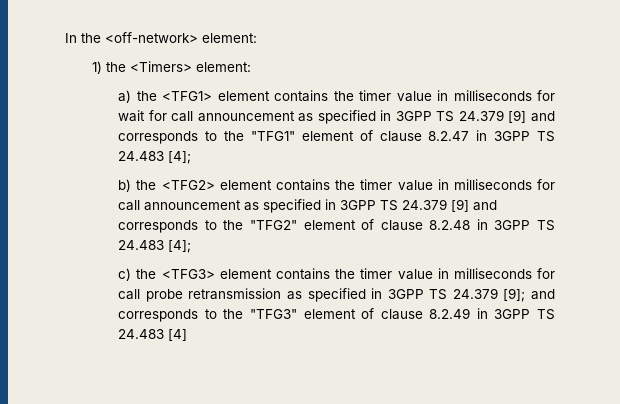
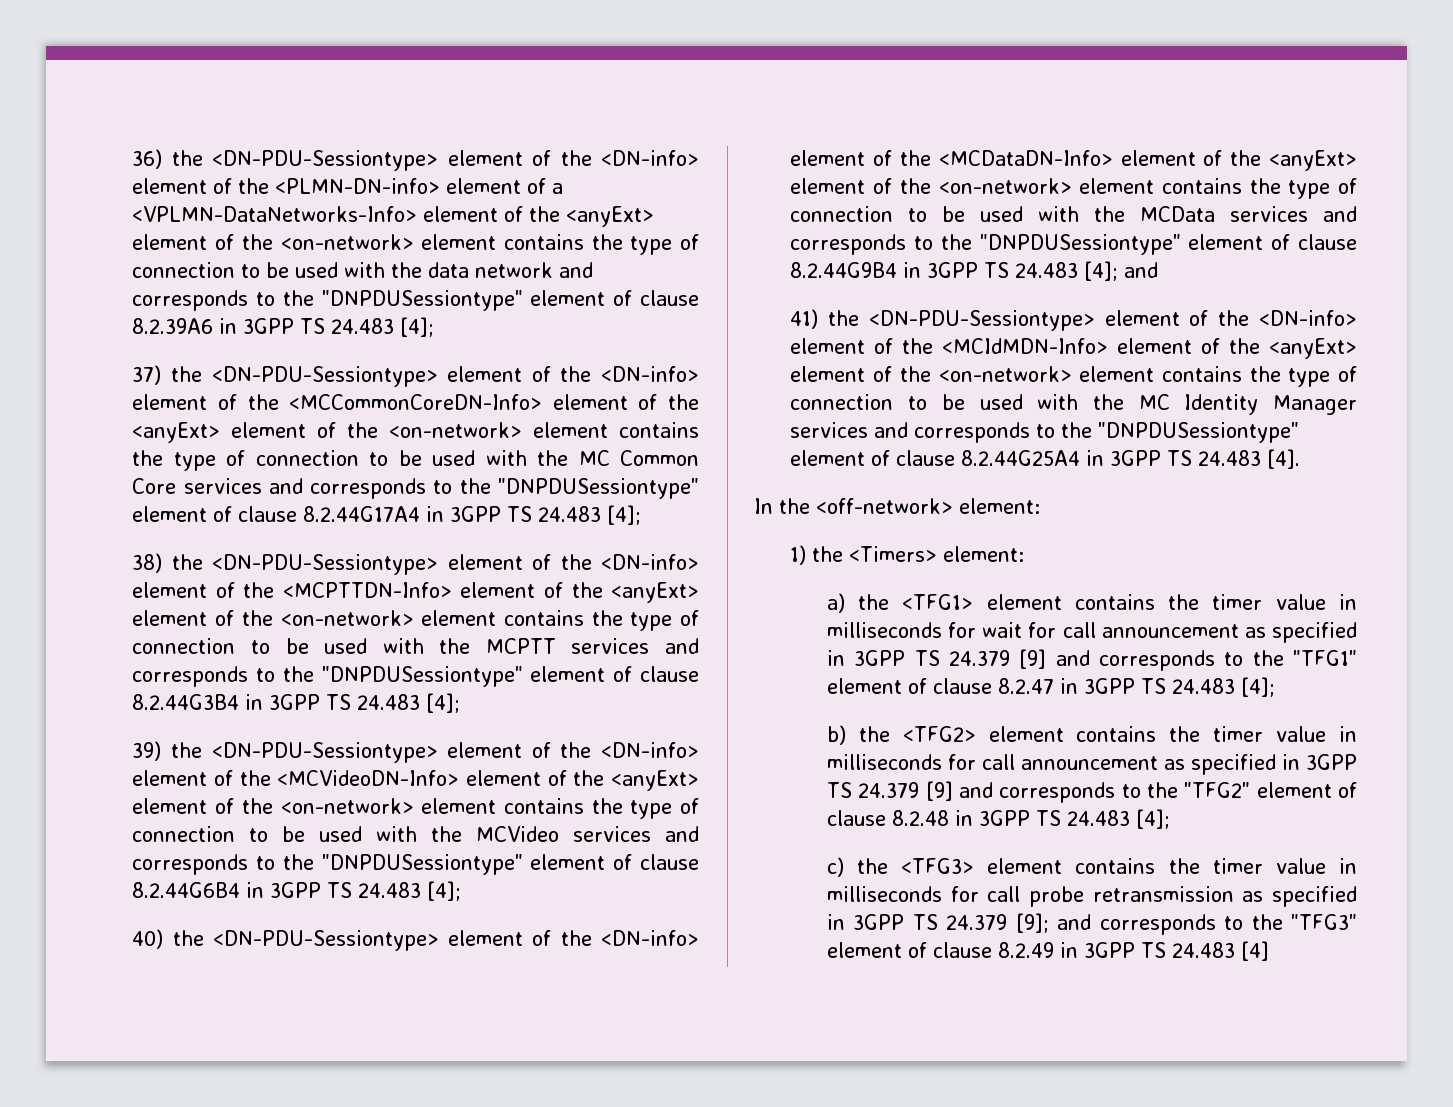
(65, 38) none -> [132,149,699,171] [132,178,564,194] [132,206,655,227] [132,234,699,255] [132,262,594,278] [132,290,699,311] [132,317,435,337] [132,365,699,387] [132,394,699,410] [132,422,699,443] [132,450,699,471] [132,478,699,499] [132,505,642,525] [132,553,699,575] [132,582,699,603] [132,610,699,631] [132,638,699,654] [132,666,699,687] [132,693,461,713] [132,741,699,763] [132,770,699,791] [132,798,699,819] [132,826,699,842] [132,854,699,875] [132,881,462,901] [132,929,699,951] [790,150,1357,171] [790,178,1357,199] [790,206,1357,222] [790,234,1357,255] [790,261,1159,281] [790,309,1357,331] [790,338,1357,359] [790,366,1357,387] [790,394,1357,415] [790,422,1300,443] [790,449,1301,469] 36) the <DN-PDU-Sessiontype> element of the <DN-info> element of the <PLMN-DN-info> element of a <VPLMN-DataNetworks-Info> element of the <anyExt> element of the <on-network> element contains the type of connection to be used with the data network and corresponds to the "DNPDUSessiontype" element of clause 8.2.39A6 in 3GPP TS 24.483 [4]; // 37) the <DN-PDU-Sessiontype> element of the <DN-info> element of the <MCCommonCoreDN-Info> element of the <anyExt> element of the <on-network> element contains the type of connection to be used with the MC Common Core services and corresponds to the "DNPDUSessiontype" element of clause 8.2.44G17A4 in 3GPP TS 24.483 [4]; // 38) the <DN-PDU-Sessiontype> element of the <DN-info> element of the <MCPTTDN-Info> element of the <anyExt> element of the <on-network> element contains the type of connection to be used with the MCPTT services and corresponds to the "DNPDUSessiontype" element of clause 8.2.44G3B4 in 3GPP TS 24.483 [4]; // 39) the <DN-PDU-Sessiontype> element of the <DN-info> element of the <MCVideoDN-Info> element of the <anyExt> element of the <on-network> element contains the type of connection to be used with the MCVideo services and corresponds to the "DNPDUSessiontype" element of clause 8.2.44G6B4 in 3GPP TS 24.483 [4]; // 40) the <DN-PDU-Sessiontype> element of the <DN-info> element of the <MCDataDN-Info> element of the <anyExt> element of the <on-network> element contains the type of connection to be used with the MCData services and corresponds to the "DNPDUSessiontype" element of clause 8.2.44G9B4 in 3GPP TS 24.483 [4]; and // 41) the <DN-PDU-Sessiontype> element of the <DN-info> element of the <MCIdMDN-Info> element of the <anyExt> element of the <on-network> element contains the type of connection to be used with the MC Identity Manager services and corresponds to the "DNPDUSessiontype" element of clause 8.2.44G25A4 in 3GPP TS 24.483 [4]. //

